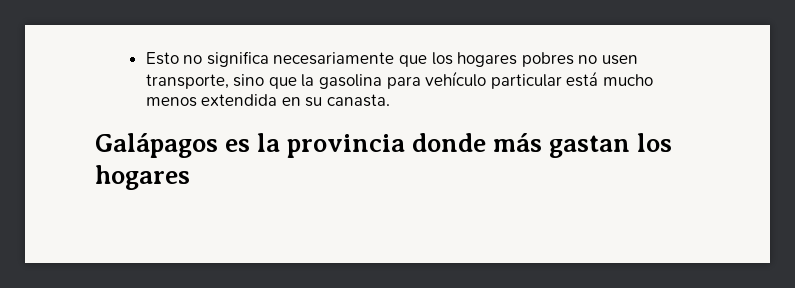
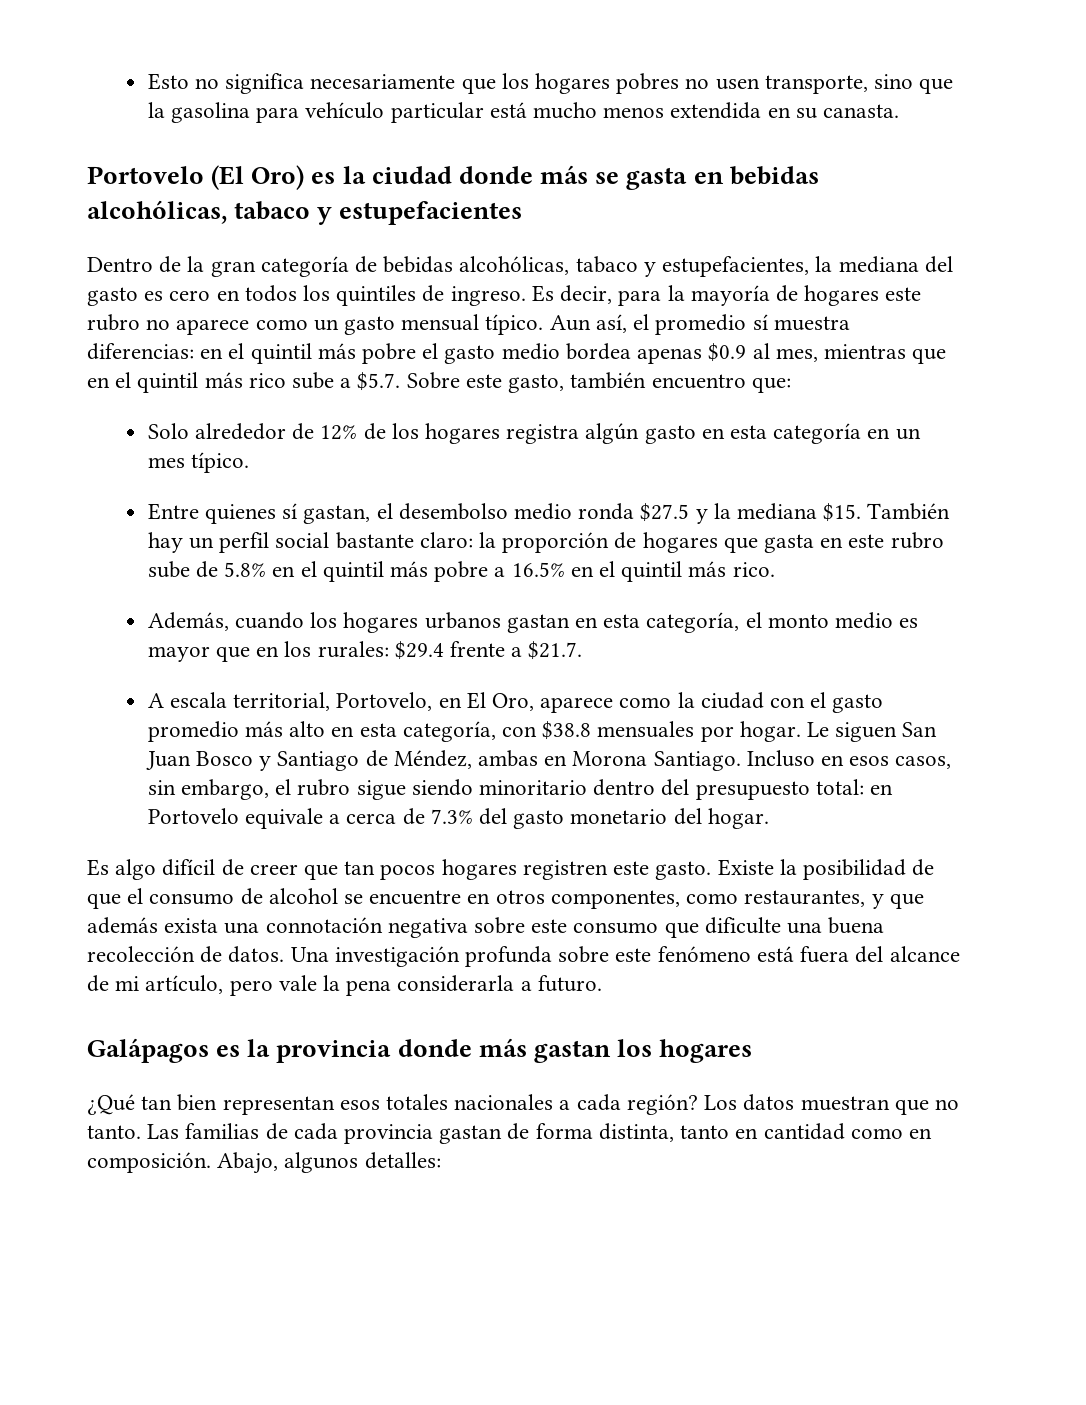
(390, 100) none -> [87,165,819,190] [87,200,523,225] [87,256,953,277] [87,285,922,306] [87,314,850,335] [87,343,947,364] [87,372,791,393] [147,423,921,444] [147,452,249,473] [147,503,951,524] [147,532,944,553] [147,561,775,582] [147,612,919,633] [147,641,583,662] [147,692,884,713] [147,721,938,742] [145,750,952,771] [147,779,894,800] [147,808,769,829] [87,859,935,880] [87,888,924,909] [87,917,885,938] [87,946,960,967] [87,975,602,996] // Portovelo (El Oro) es la ciudad donde más se gasta en bebidas alcohólicas, tabaco y estupefacientes // Dentro de la gran categoría de bebidas alcohólicas, tabaco y estupefacientes, la mediana del gasto es cero en todos los quintiles de ingreso. Es decir, para la mayoría de hogares este rubro no aparece como un gasto mensual típico. Aun así, el promedio sí muestra diferencias: en el quintil más pobre el gasto medio bordea apenas $0.9 al mes, mientras que en el quintil más rico sube a $5.7. Sobre este gasto, también encuentro que: // Solo alrededor de 12% de los hogares registra algún gasto en esta categoría en un mes típico. // Entre quienes sí gastan, el desembolso medio ronda $27.5 y la mediana $15. También hay un perfil social bastante claro: la proporción de hogares que gasta en este rubro sube de 5.8% en el quintil más pobre a 16.5% en el quintil más rico. // Además, cuando los hogares urbanos gastan en esta categoría, el monto medio es mayor que en los rurales: $29.4 frente a $21.7. // A escala territorial, Portovelo, en El Oro, aparece como la ciudad con el gasto promedio más alto en esta categoría, con $38.8 mensuales por hogar. Le siguen San Juan Bosco y Santiago de Méndez, ambas en Morona Santiago. Incluso en esos casos, sin embargo, el rubro sigue siendo minoritario dentro del presupuesto total: en Portovelo equivale a cerca de 7.3% del gasto monetario del hogar. // Es algo difícil de creer que tan pocos hogares registren este gasto. Existe la posibilidad de que el consumo de alcohol se encuentre en otros componentes, como restaurantes, y que además exista una connotación negativa sobre este consumo que dificulte una buena recolección de datos. Una investigación profunda sobre este fenómeno está fuera del alcance de mi artículo, pero vale la pena considerarla a futuro.
(190, 177) none -> [87,1094,959,1115] [87,1123,932,1144] [87,1152,441,1174] // ¿Qué tan bien representan esos totales nacionales a cada región? Los datos muestran que no tanto. Las familias de cada provincia gastan de forma distinta, tanto en cantidad como en composición. Abajo, algunos detalles:

